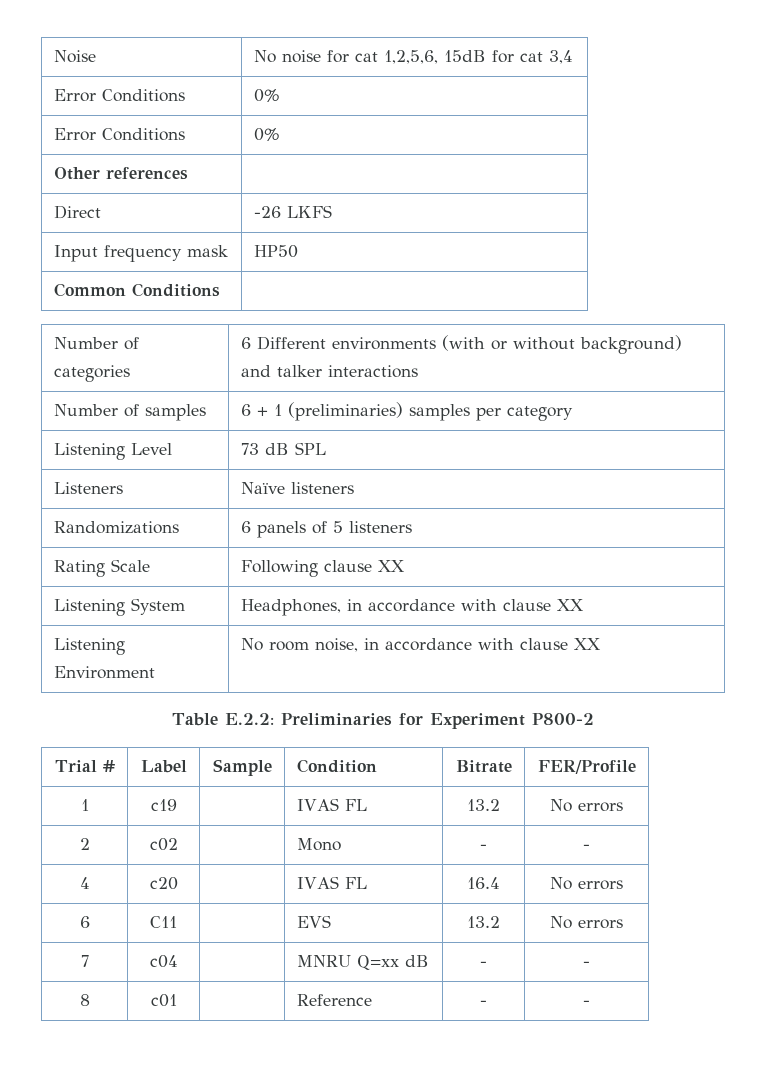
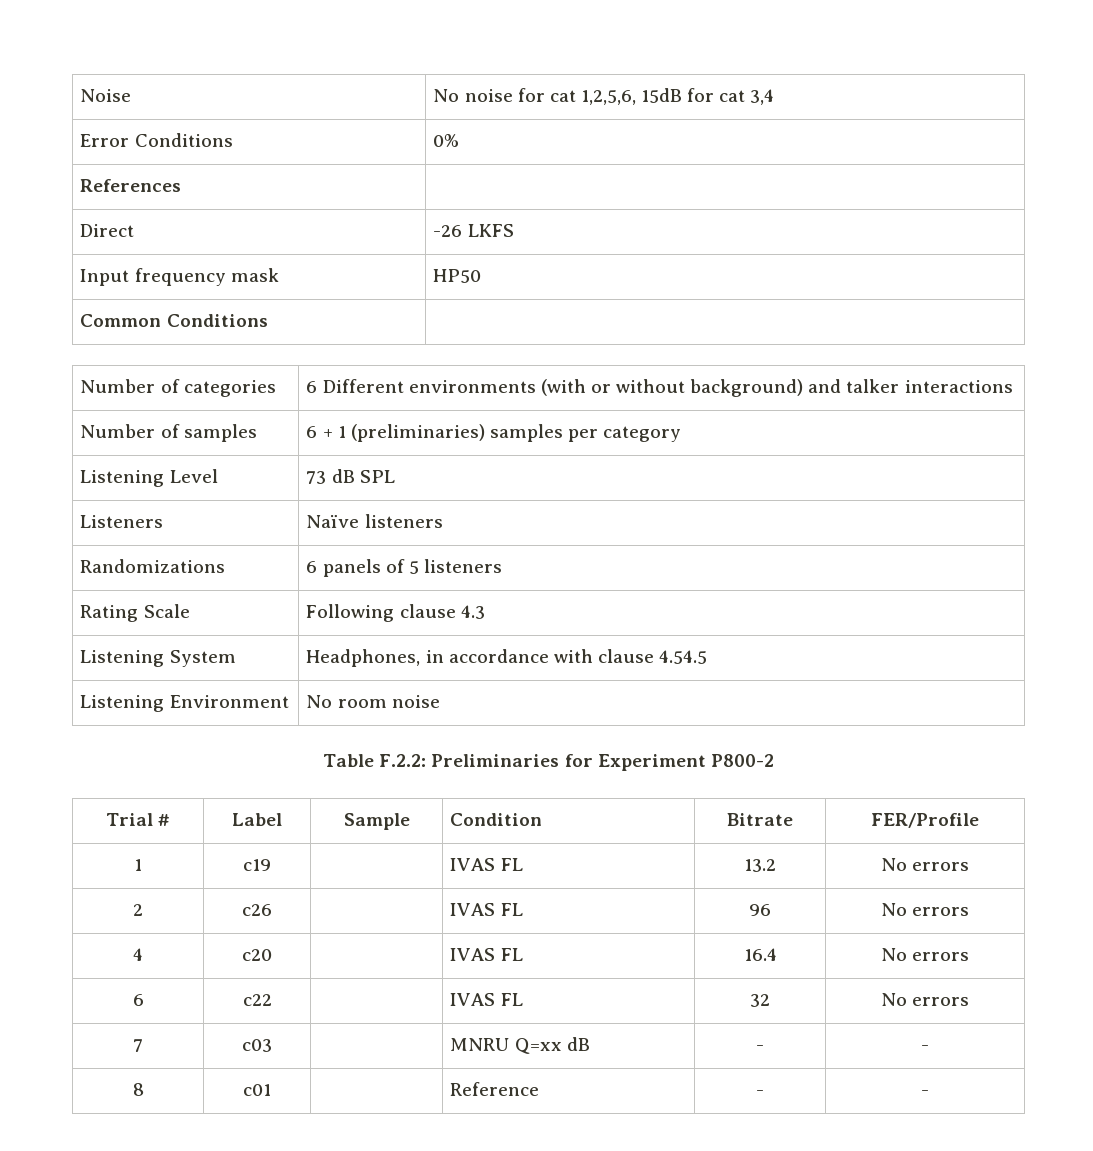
[53,128,185,141] [253,128,280,141] [53,167,188,180] Error Conditions | 0% // Other references -> [80,179,182,192] References
[377,560,405,572] XX -> [460,605,485,619] 4.3
[556,599,584,611] XX -> [659,650,708,664] 4.54.5
[314,638,601,652] noise, in accordance with clause XX -> [391,695,440,708] noise
[224,713,274,725] E.2.2: -> [379,754,427,767] F.2.2:
[149,838,178,851] [296,838,341,851] [480,844,487,850] [583,844,590,850] c02 | | Mono | - | - -> [242,904,272,916] [450,903,523,916] [749,904,771,916] [880,903,970,916] c26 | | IVAS FL | 96 | No errors
[150,916,177,928] [296,915,331,928] [467,916,500,928] C11 | | EVS | 13.2 -> [242,994,272,1006] [450,993,523,1006] [750,994,770,1007] c22 | | IVAS FL | 32
[149,955,178,968] c04 -> [242,1039,272,1052] c03

